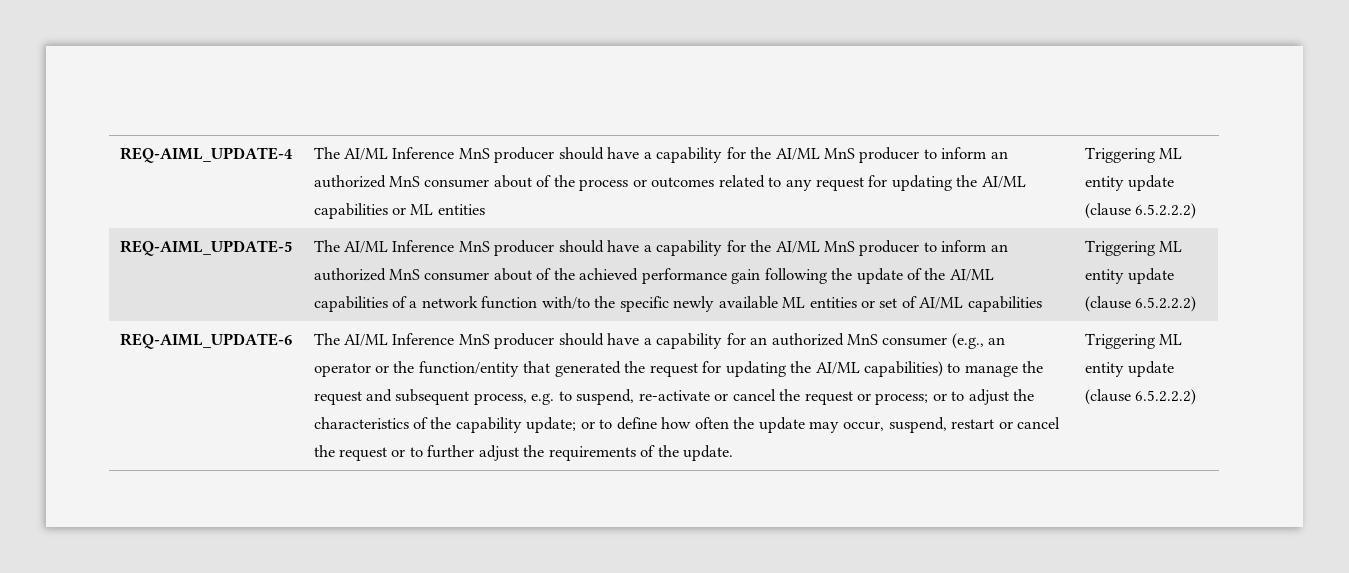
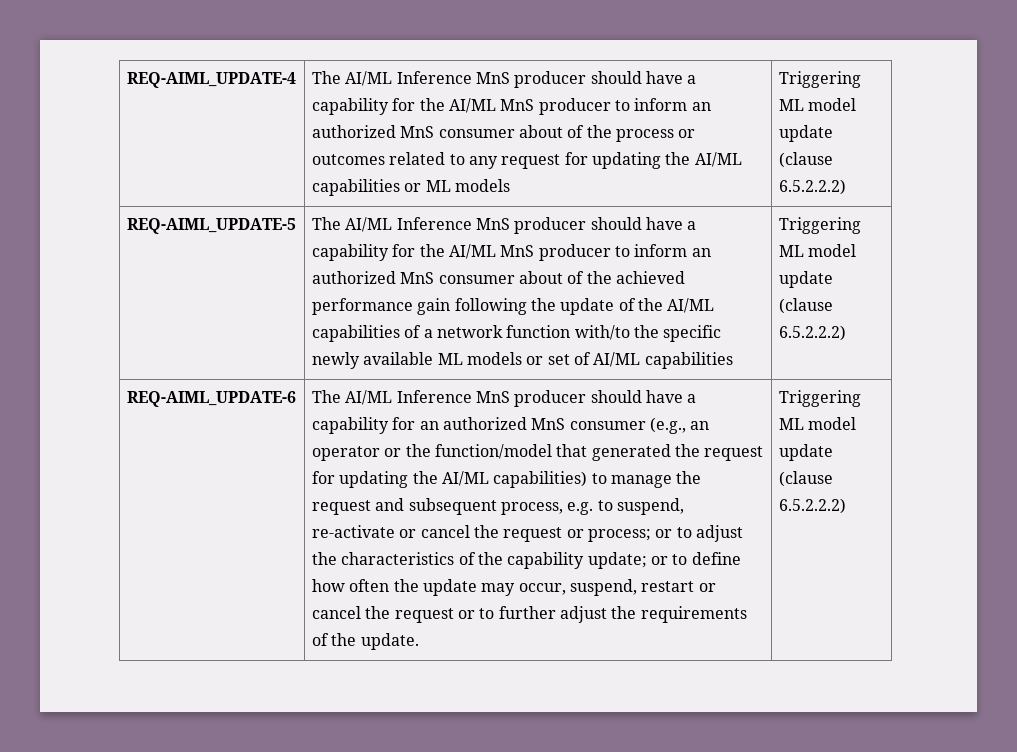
[437,204,485,215] [1084,147,1183,163] [1084,176,1124,191] entities | Triggering ML entity -> [454,179,510,192] [778,71,861,88] [778,98,857,111] models | Triggering ML model
[809,297,857,308] entities -> [466,352,522,365] models
[1084,269,1124,284] entity -> [808,244,857,257] model
[418,361,519,377] function/entity -> [434,444,552,459] function/model
[1084,362,1124,377] entity -> [808,417,857,430] model

